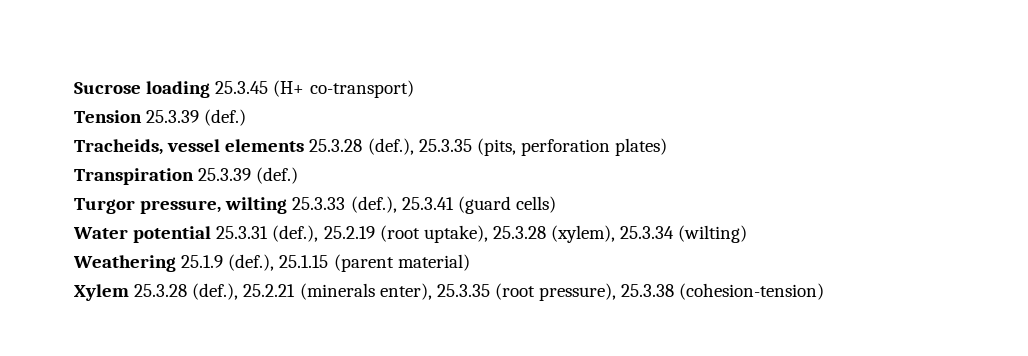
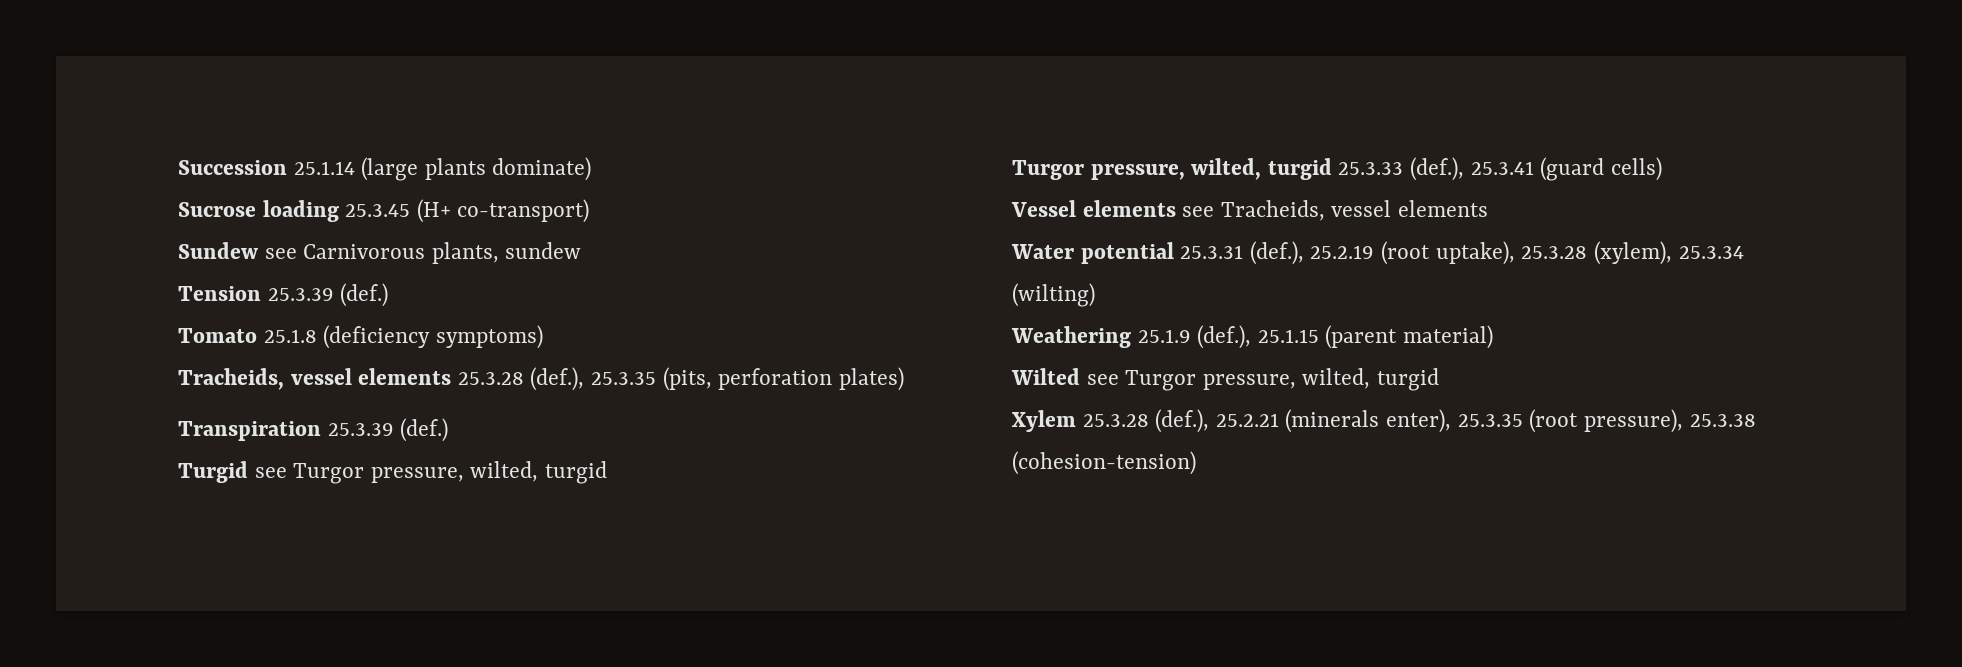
(74, 88) none -> [178,157,592,181] Succession 25.1.14 (large plants dominate) //
(414, 89) none -> [178,242,582,264] // Sundew see Carnivorous plants, sundew
(247, 117) none -> [178,325,543,349] // Tomato 25.1.8 (deficiency symptoms)
[74,197,288,214] Turgor pressure, wilting -> [178,461,608,484] [1012,158,1332,180] Turgid see Turgor pressure, wilted, turgid // Turgor pressure, wilted, turgid
(556, 204) none -> [1011,200,1489,221] // Vessel elements see Tracheids, vessel elements
(470, 262) none -> [1011,368,1440,391] // Wilted see Turgor pressure, wilted, turgid

